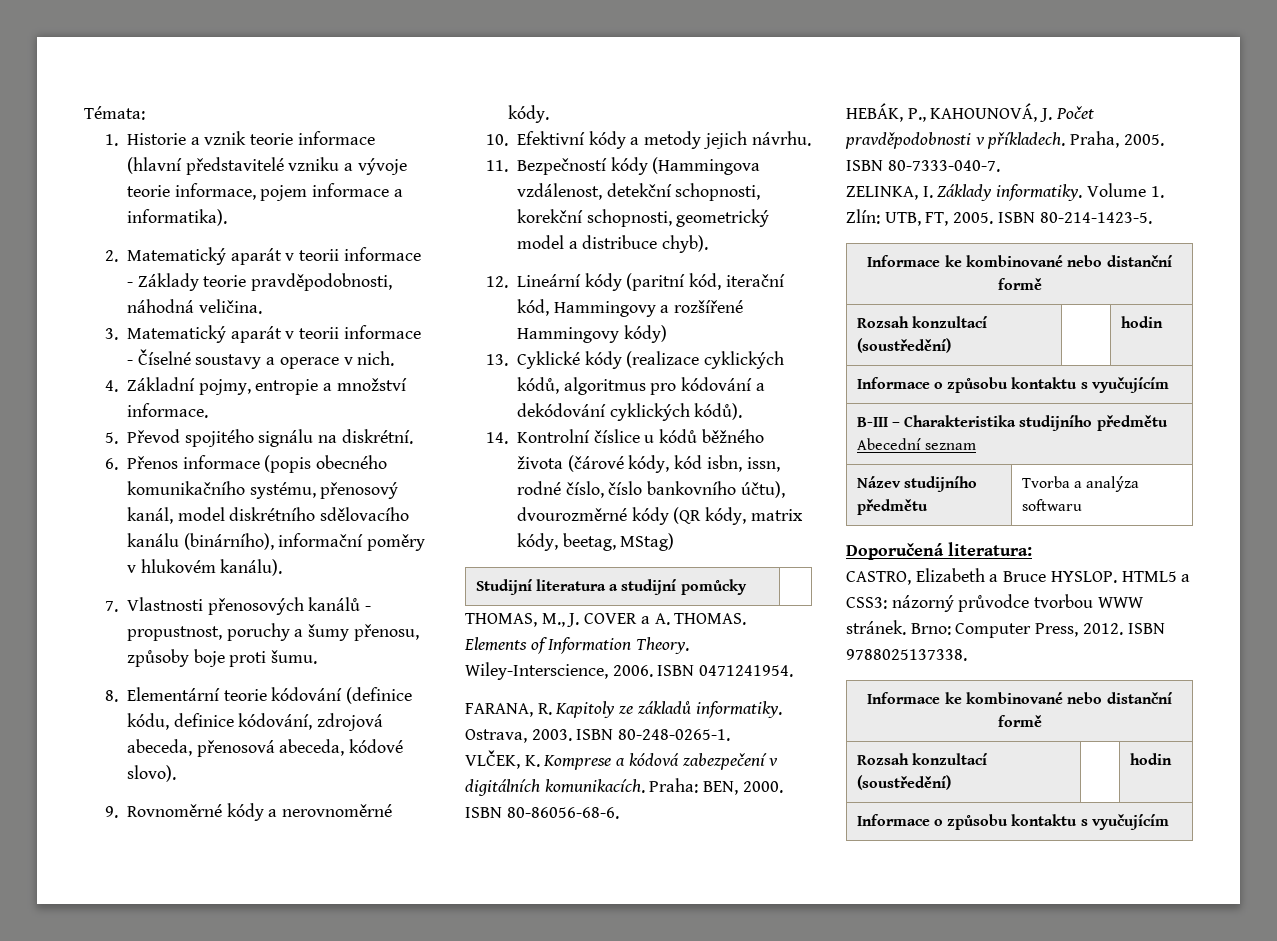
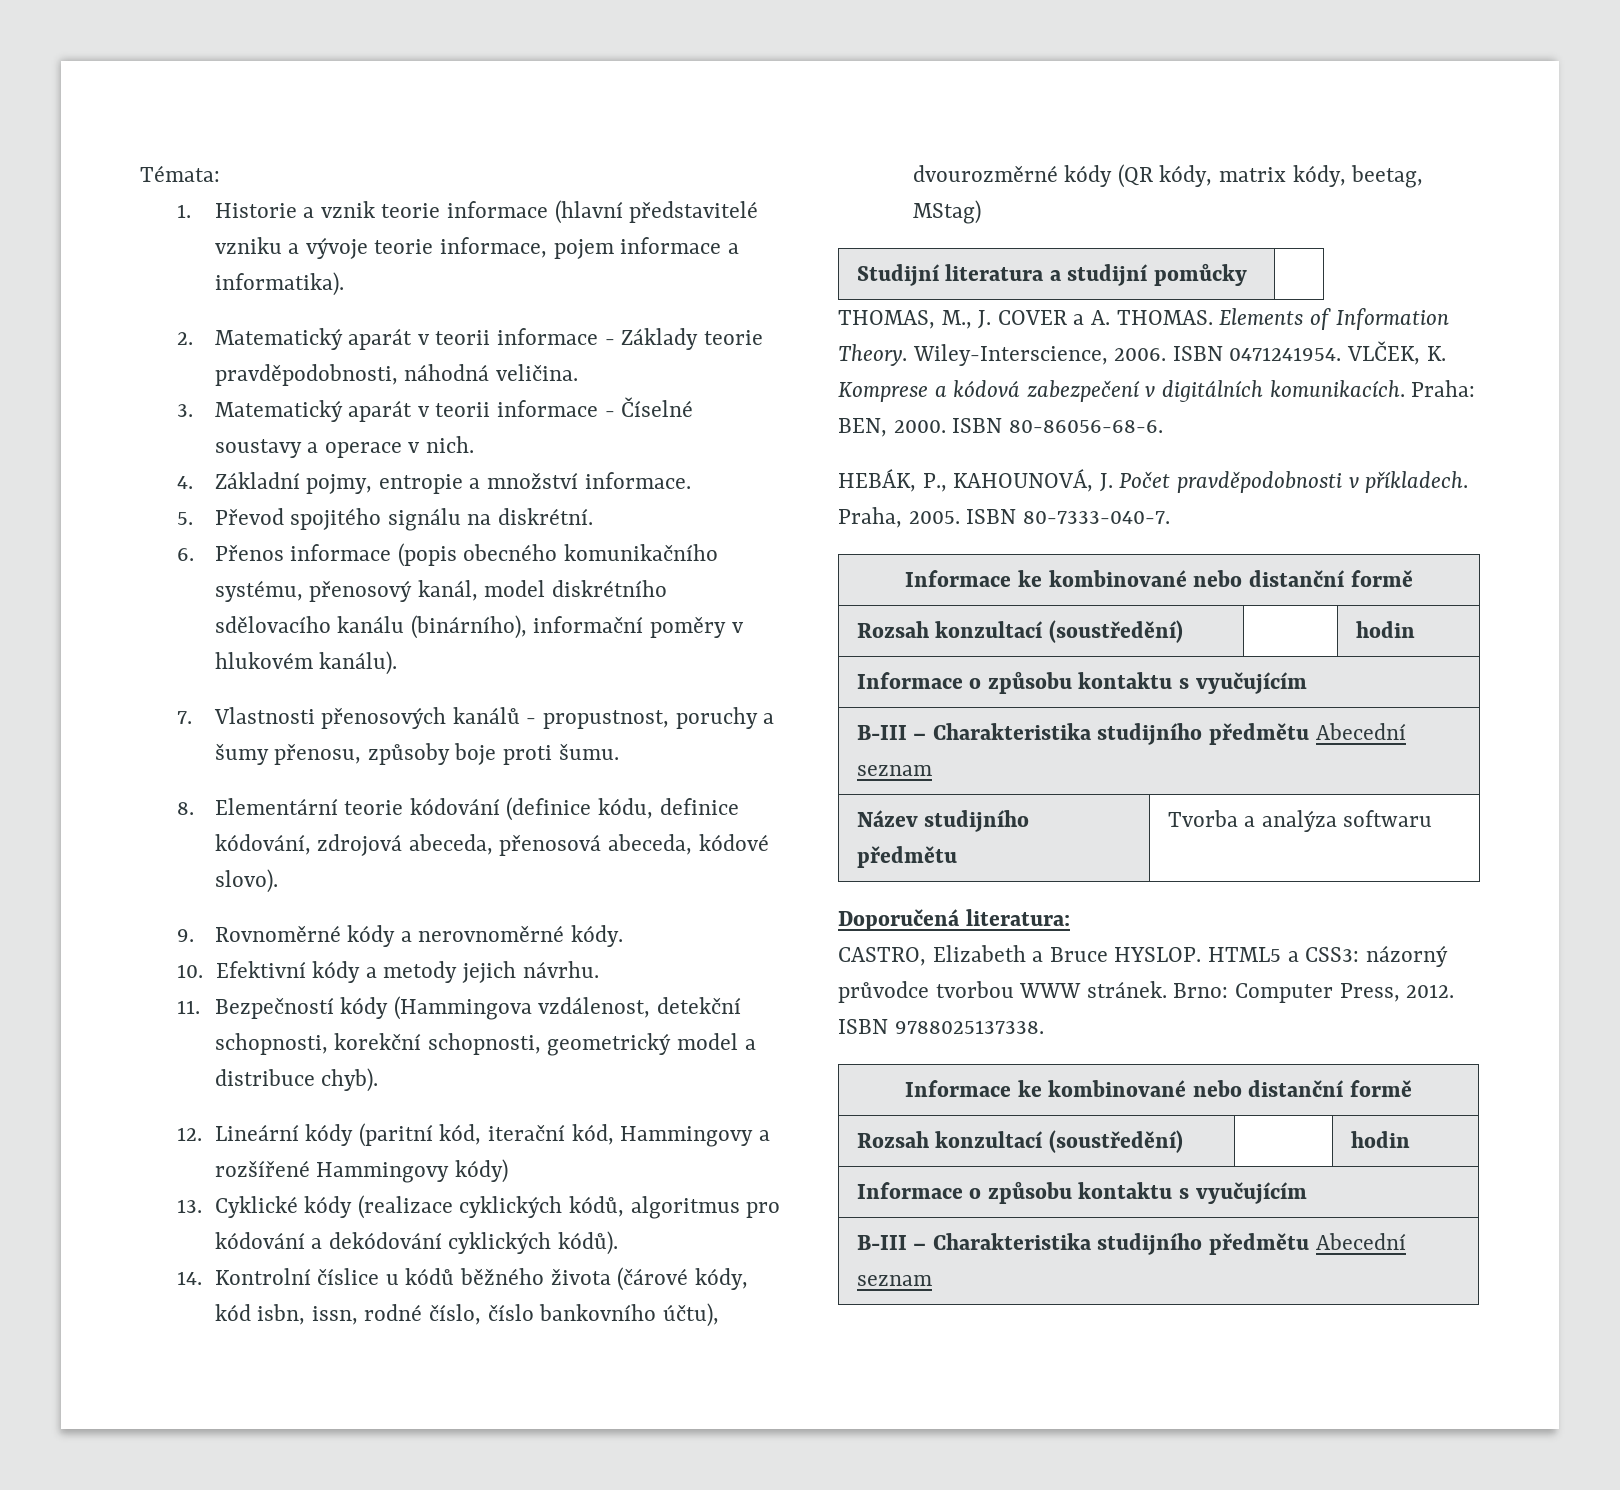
[465,701,782,718] [465,729,731,743] // FARANA, R. Kapitoly ze základů informatiky. Ostrava, 2003. ISBN 80-248-0265-1. // -> (1342, 354) none
[846,183,1164,201] [846,209,1152,226] // ZELINKA, I. Základy informatiky. Volume 1. Zlín: UTB, FT, 2005. ISBN 80-214-1423-5. -> (1170, 517) none
(1170, 822) none -> [856,1233,1406,1255] [856,1275,932,1286] // B-III – Charakteristika studijního předmětu Abecední seznam

